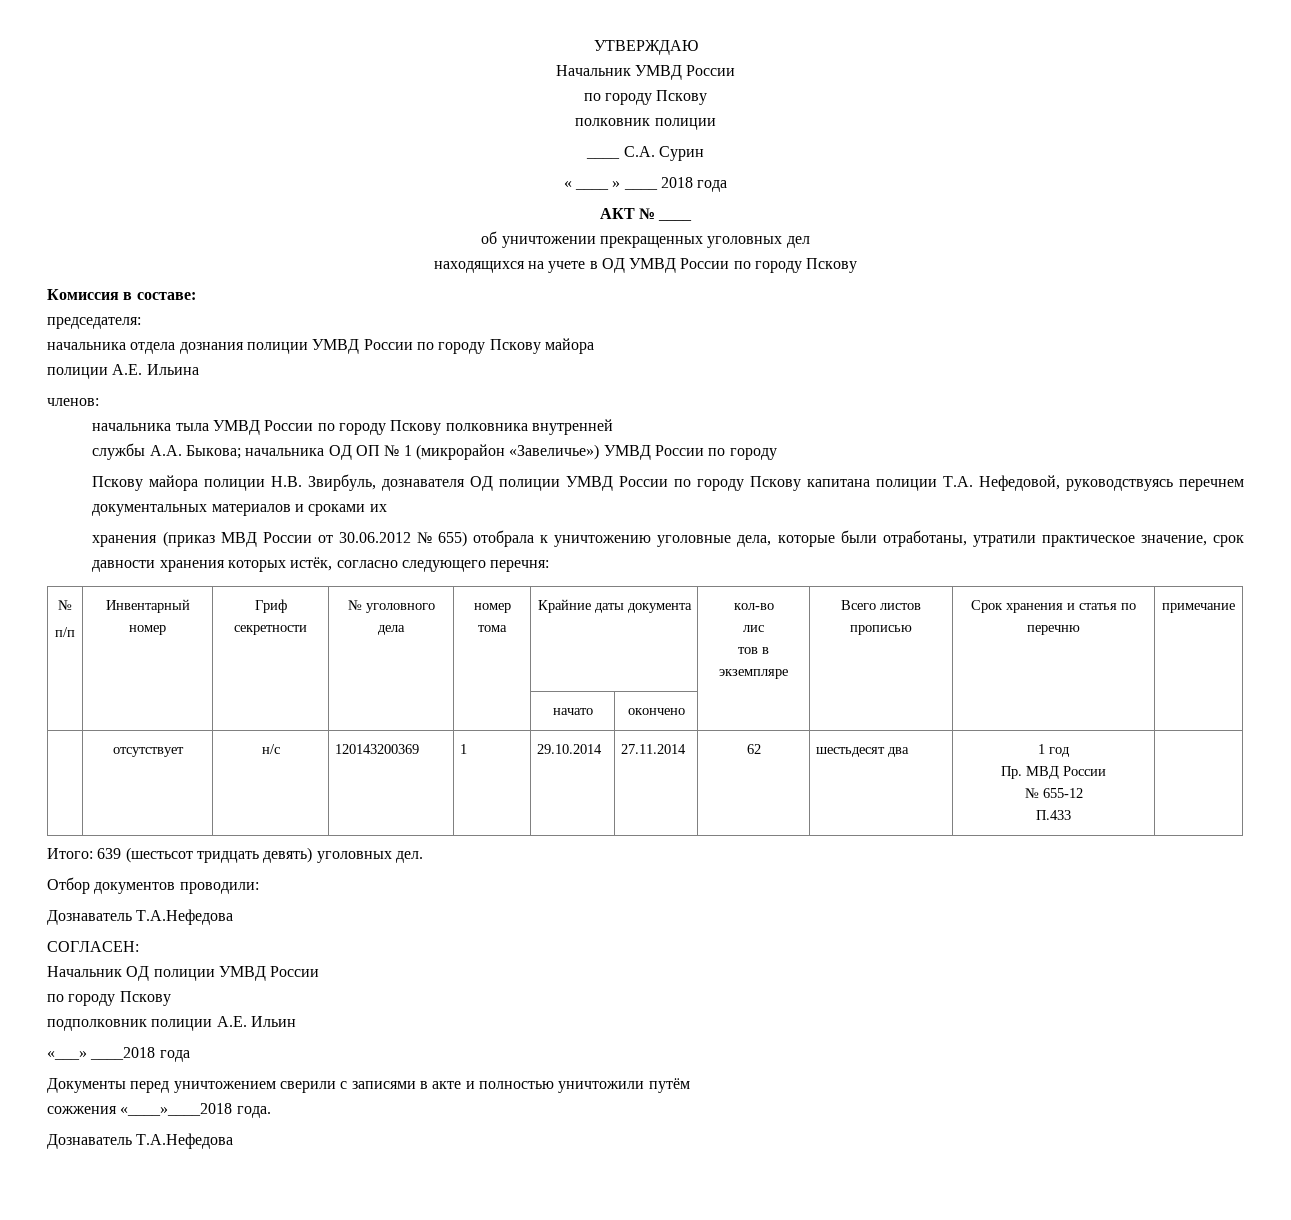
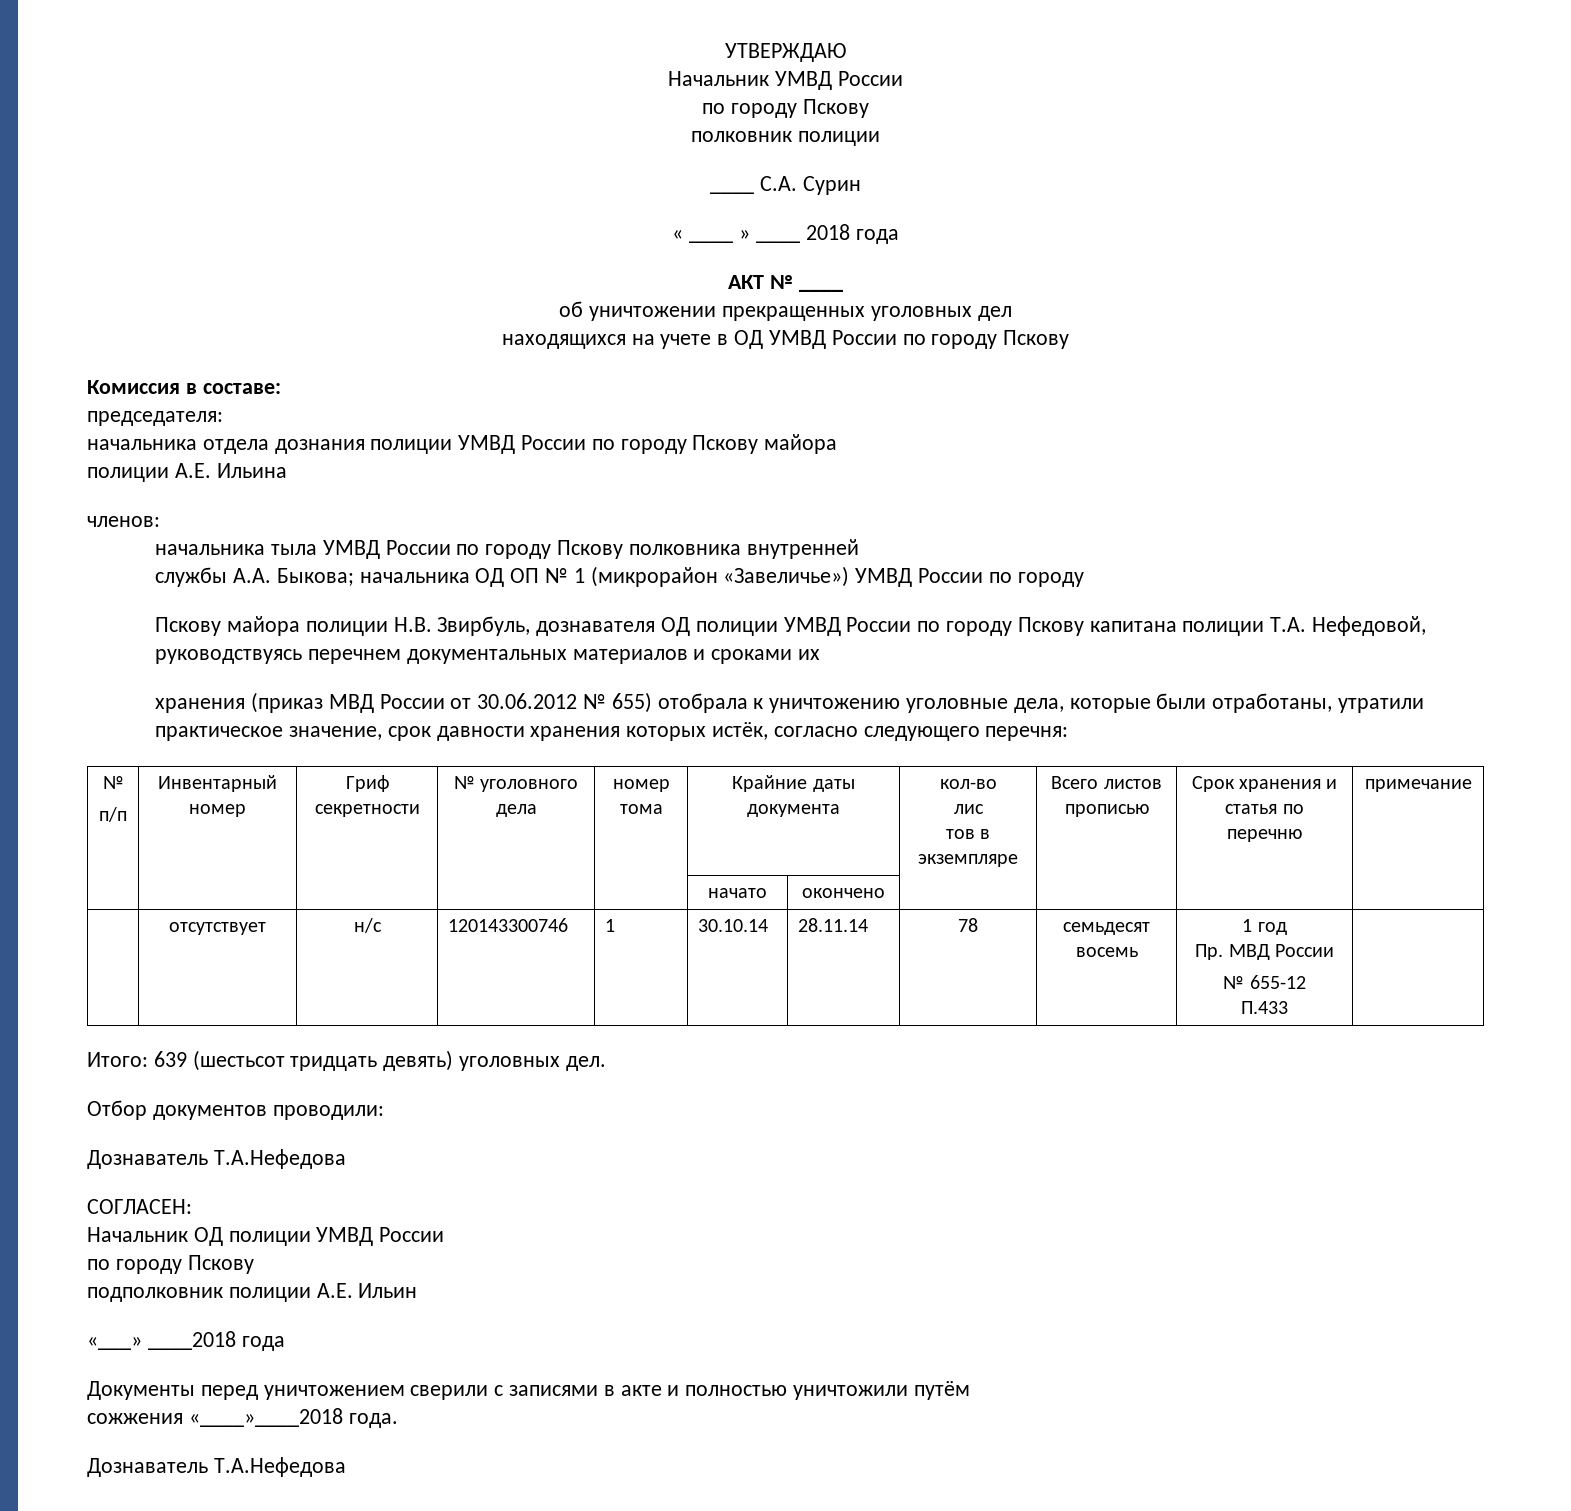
[335,744,420,754] [460,744,468,754] [537,744,603,754] [621,744,687,754] [746,744,761,754] [816,747,910,757] 120143200369 | 1 | 29.10.2014 | 27.11.2014 | 62 | шестьдесят два -> [448,918,569,932] [605,919,616,932] [698,919,769,932] [798,918,869,932] [958,918,978,932] [1063,922,1150,935] [1075,947,1138,957] 120143300746 | 1 | 30.10.14 | 28.11.14 | 78 | семьдесят восемь

